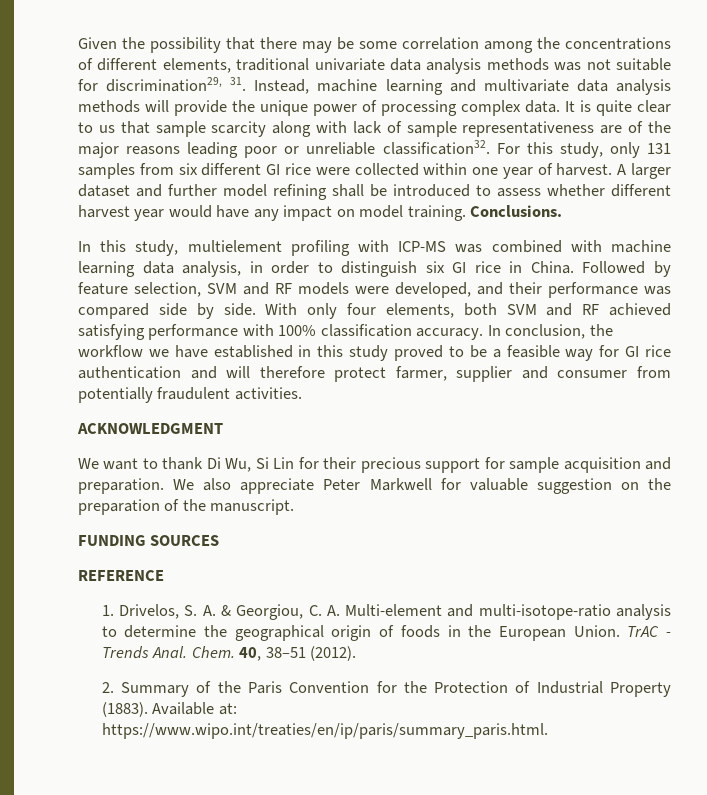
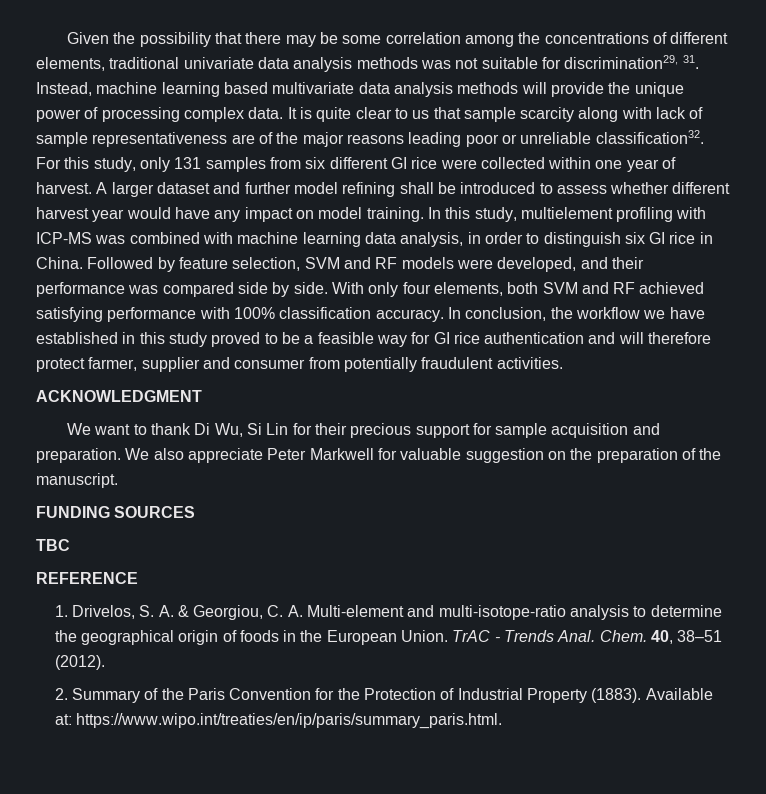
[449,79,476,92] and -> [223,82,268,94] based
[470,205,563,217] Conclusions. // -> (424, 214) none
(220, 540) none -> [36,539,70,551] // TBC

